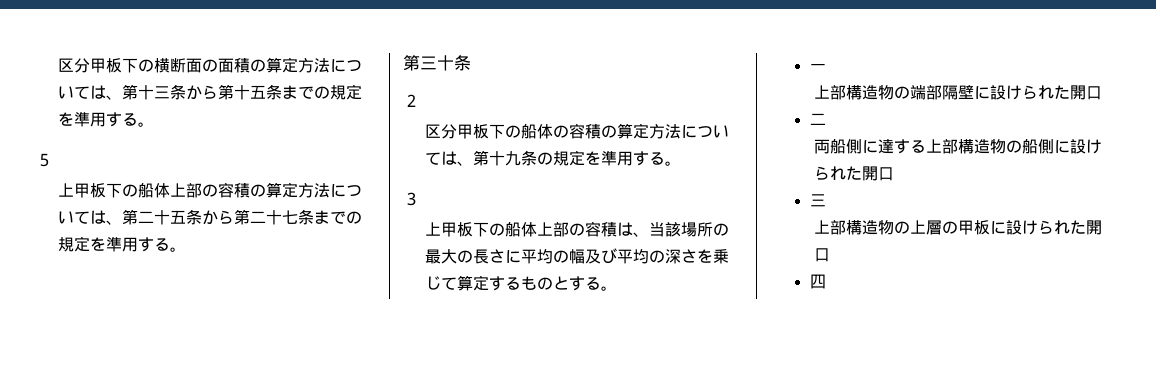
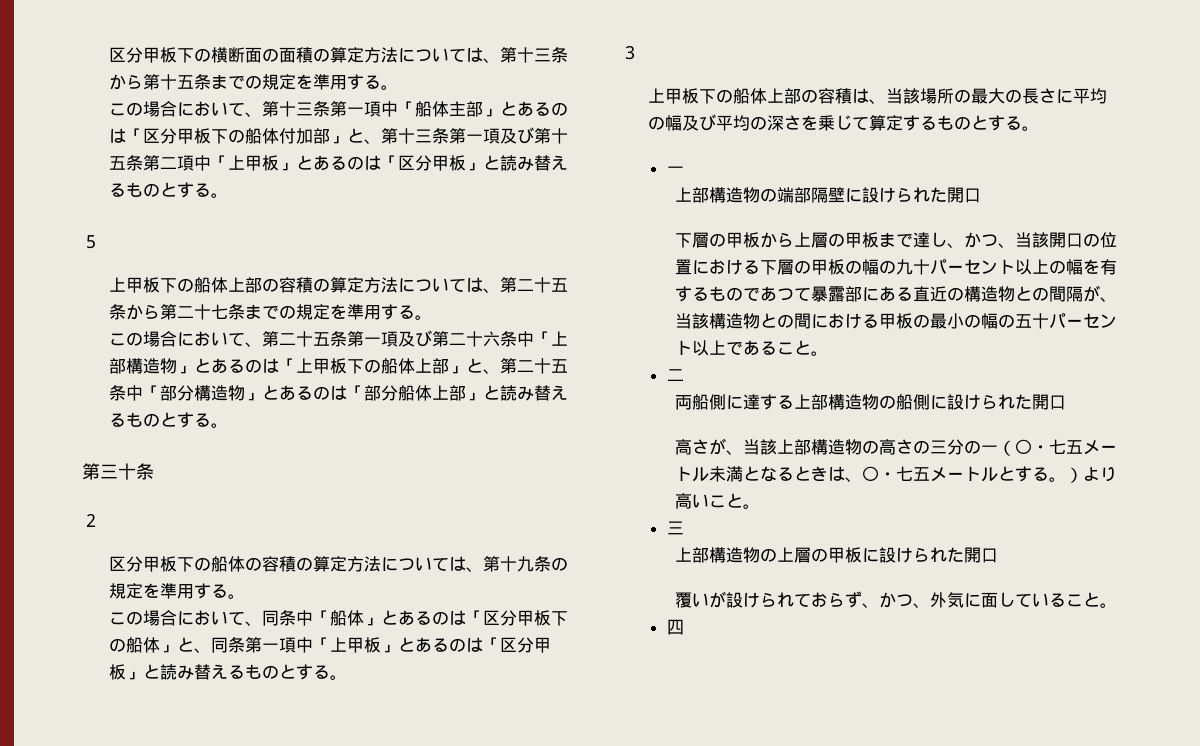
(154, 124) none -> [109,101,569,117] [109,127,569,144] [109,155,569,171] [109,182,229,198] // この場合において、第十三条第一項中「船体主部」とあるのは「区分甲板下の船体付加部」と、第十三条第一項及び第十五条第二項中「上甲板」とあるのは「区分甲板」と読み替えるものとする。
(186, 249) none -> [109,330,569,347] [109,358,569,374] [109,385,569,401] [109,412,229,428] // この場合において、第二十五条第一項及び第二十六条中「上部構造物」とあるのは「上甲板下の船体上部」と、第二十五条中「部分構造物」とあるのは「部分船体上部」と読み替えるものとする。
(681, 163) none -> [109,610,569,626] [109,637,552,653] [109,664,348,680] // この場合において、同条中「船体」とあるのは「区分甲板下の船体」と、同条第一項中「上甲板」とあるのは「区分甲板」と読み替えるものとする。
(1102, 93) none -> [675,232,1118,248] [675,259,1118,275] [675,285,1118,302] [675,313,1118,329] [675,340,829,356] // 下層の甲板から上層の甲板まで達し、かつ、当該開口の位置における下層の甲板の幅の九十パーセント以上の幅を有するものであつて暴露部にある直近の構造物との間隔が、当該構造物との間における甲板の最小の幅の五十パーセント以上であること。
(894, 174) none -> [675,438,1118,456] [675,466,1118,483] [675,493,761,509] // 高さが、当該上部構造物の高さの三分の一（〇・七五メートル未満となるときは、〇・七五メートルとする。）より高いこと。
(830, 255) none -> [675,591,1118,608] // 覆いが設けられておらず、かつ、外気に面していること。

